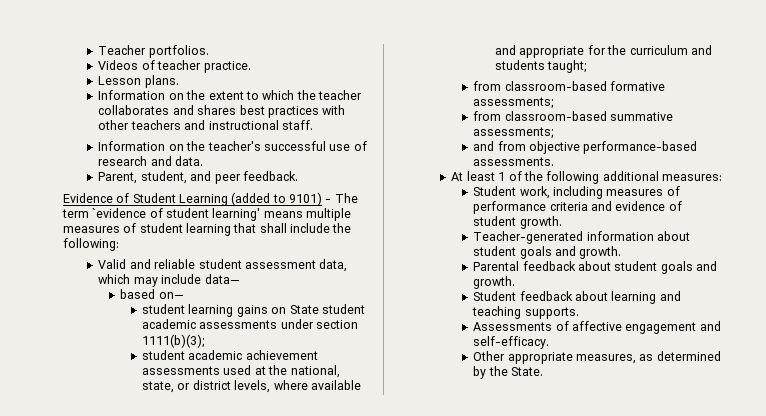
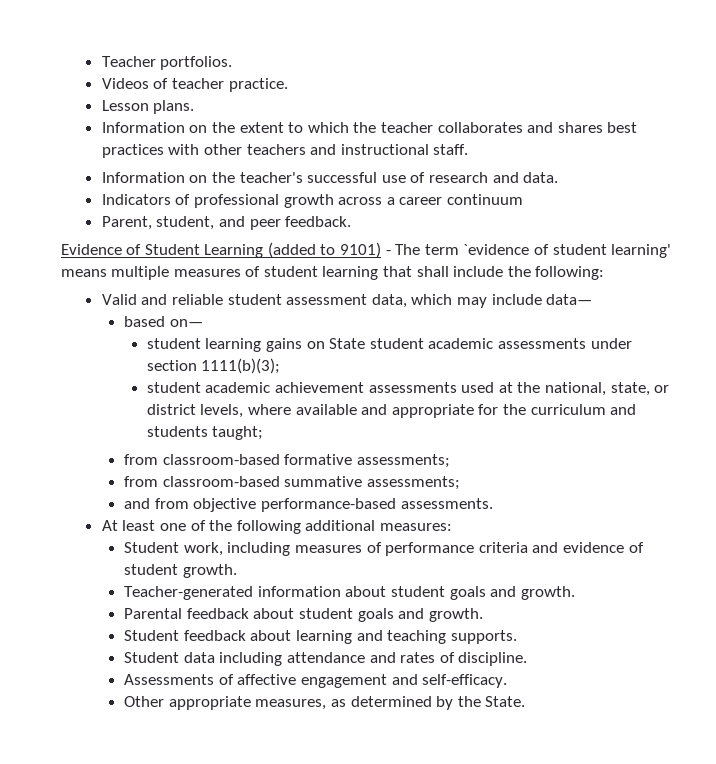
(204, 161) none -> [101,194,523,208] // Indicators of professional growth across a career continuum
[498,172,506,181] 1 -> [159,523,186,531] one
(579, 313) none -> [124,652,528,666] // Student data including attendance and rates of discipline.

